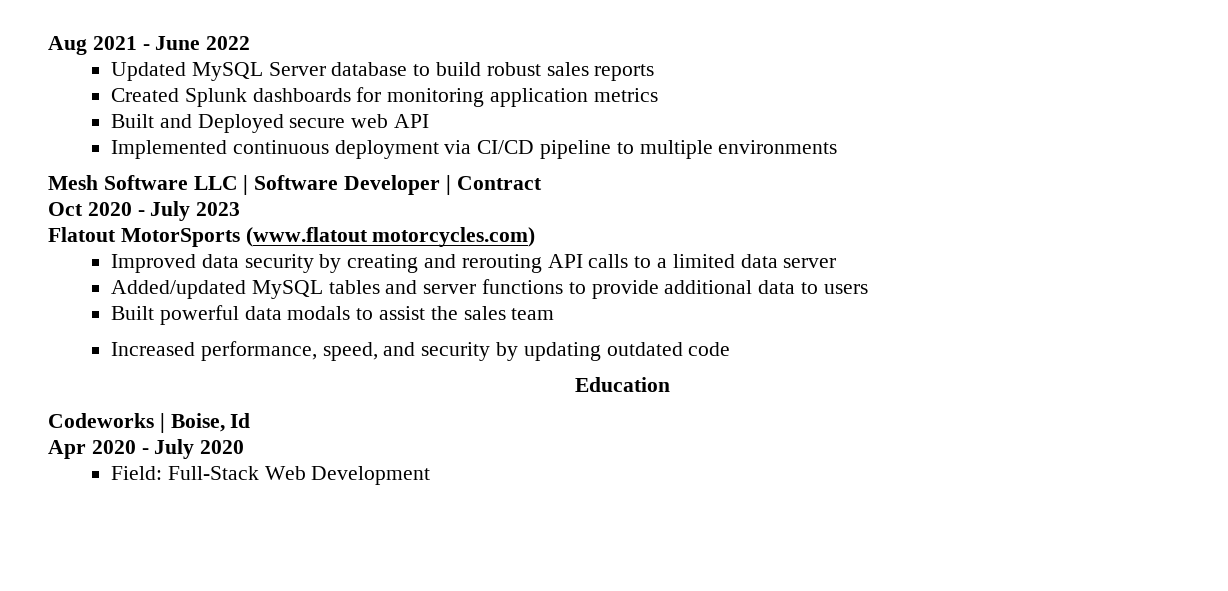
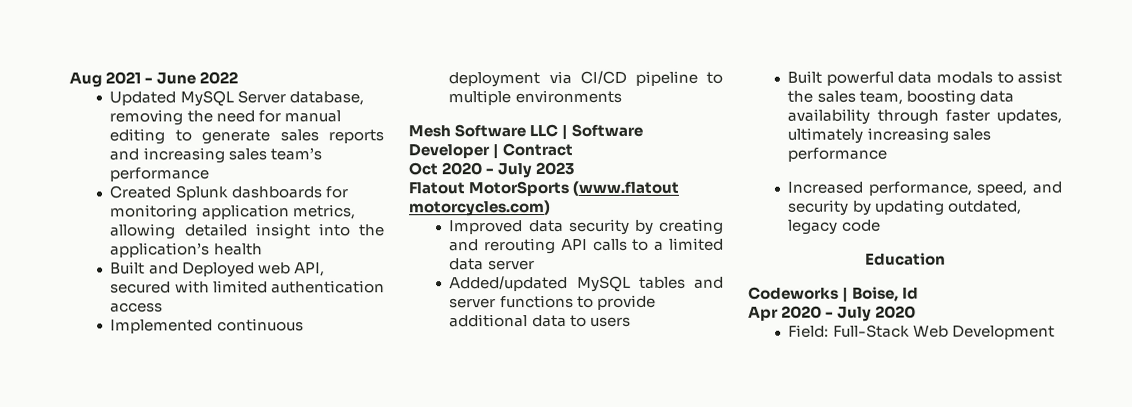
[331,62,655,81] database to build robust sales reports -> [288,91,364,106] [109,109,341,126] [109,128,385,145] [109,147,322,164] [109,167,210,182] database, removing the need for manual editing to generate sales reports and increasing sales team’s performance
[593,88,658,102] [110,114,429,133] metrics // Built and Deployed secure web API -> [292,204,356,220] [110,223,385,240] [110,242,263,258] [110,261,325,278] [110,280,386,294] [110,302,164,313] metrics, allowing detailed insight into the application’s health // Built and Deployed web API, secured with limited authentication access
[511,308,555,320] team -> [858,89,1014,106] [787,108,1062,125] [787,127,991,144] [787,147,888,162] team, boosting data availability through faster updates, ultimately increasing sales performance
[606,342,683,356] outdated -> [946,200,1022,215] [788,219,839,235] outdated, legacy

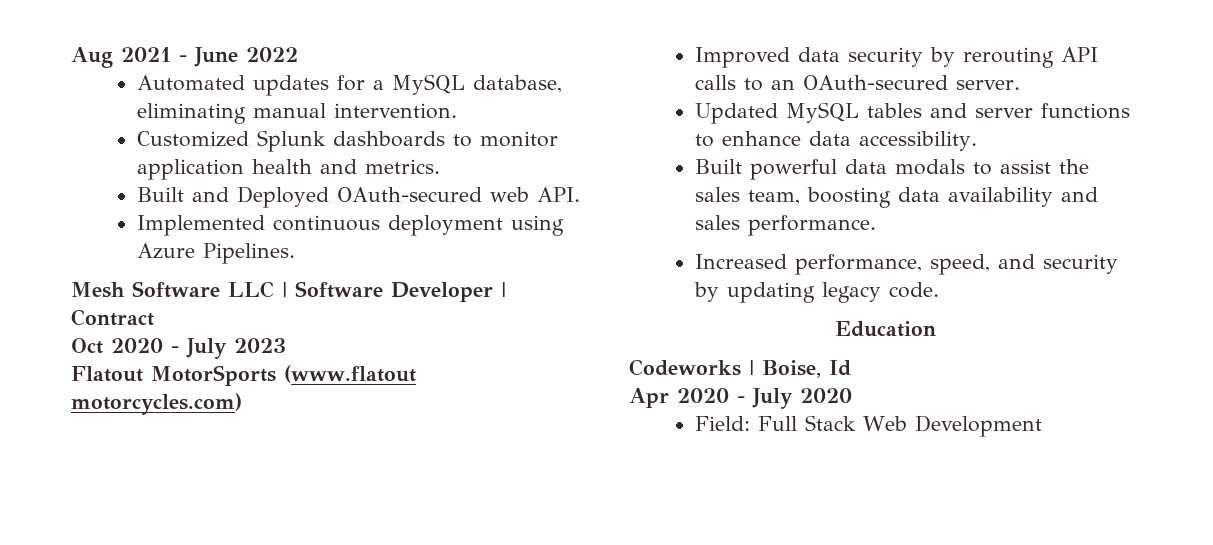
[109,90,364,107] [109,109,341,126] [109,128,385,145] [109,147,322,164] [109,167,210,182] [109,185,348,201] [110,204,356,221] [110,223,385,240] [110,242,211,258] Updated MySQL Server database, removing the need for manual editing to generate sales reports and increasing sales team’s performance // Created Splunk dashboards for monitoring application metrics, allowing detailed insight into the application’s -> [137,74,563,96] [137,103,458,124] [137,130,559,152] [137,159,245,180] Automated updates for a MySQL database, eliminating manual intervention. // Customized Splunk dashboards to monitor application
(263, 249) none -> [320,159,441,174] and metrics.
[257,262,325,277] [110,280,386,294] [110,302,164,313] [110,318,304,334] [448,70,723,88] [448,89,622,106] web API, secured with limited authentication access // Implemented continuous deployment via CI/CD pipeline to multiple environments -> [337,187,581,202] [137,215,565,236] [137,243,296,264] OAuth-secured web API. // Implemented continuous deployment using Azure Pipelines.
[659,218,724,235] [449,239,480,252] creating and -> (956, 57) none
[654,237,724,251] [449,258,535,271] [449,275,569,292] a limited data server // Added/updated -> [771,75,1021,90] [695,103,779,124] an OAuth-secured server. // Updated
[596,294,656,310] [449,314,631,328] provide additional data to users -> [722,131,978,151] enhance data accessibility.
[876,109,1062,125] [787,127,991,144] [787,147,888,162] through faster updates, ultimately increasing sales performance -> [1061,187,1099,202] [695,215,877,236] and sales performance.
[946,200,1022,215] [788,219,881,235] outdated, legacy code -> [822,282,940,303] legacy code.
[832,324,910,338] Full-Stack -> [758,415,857,431] Full Stack

